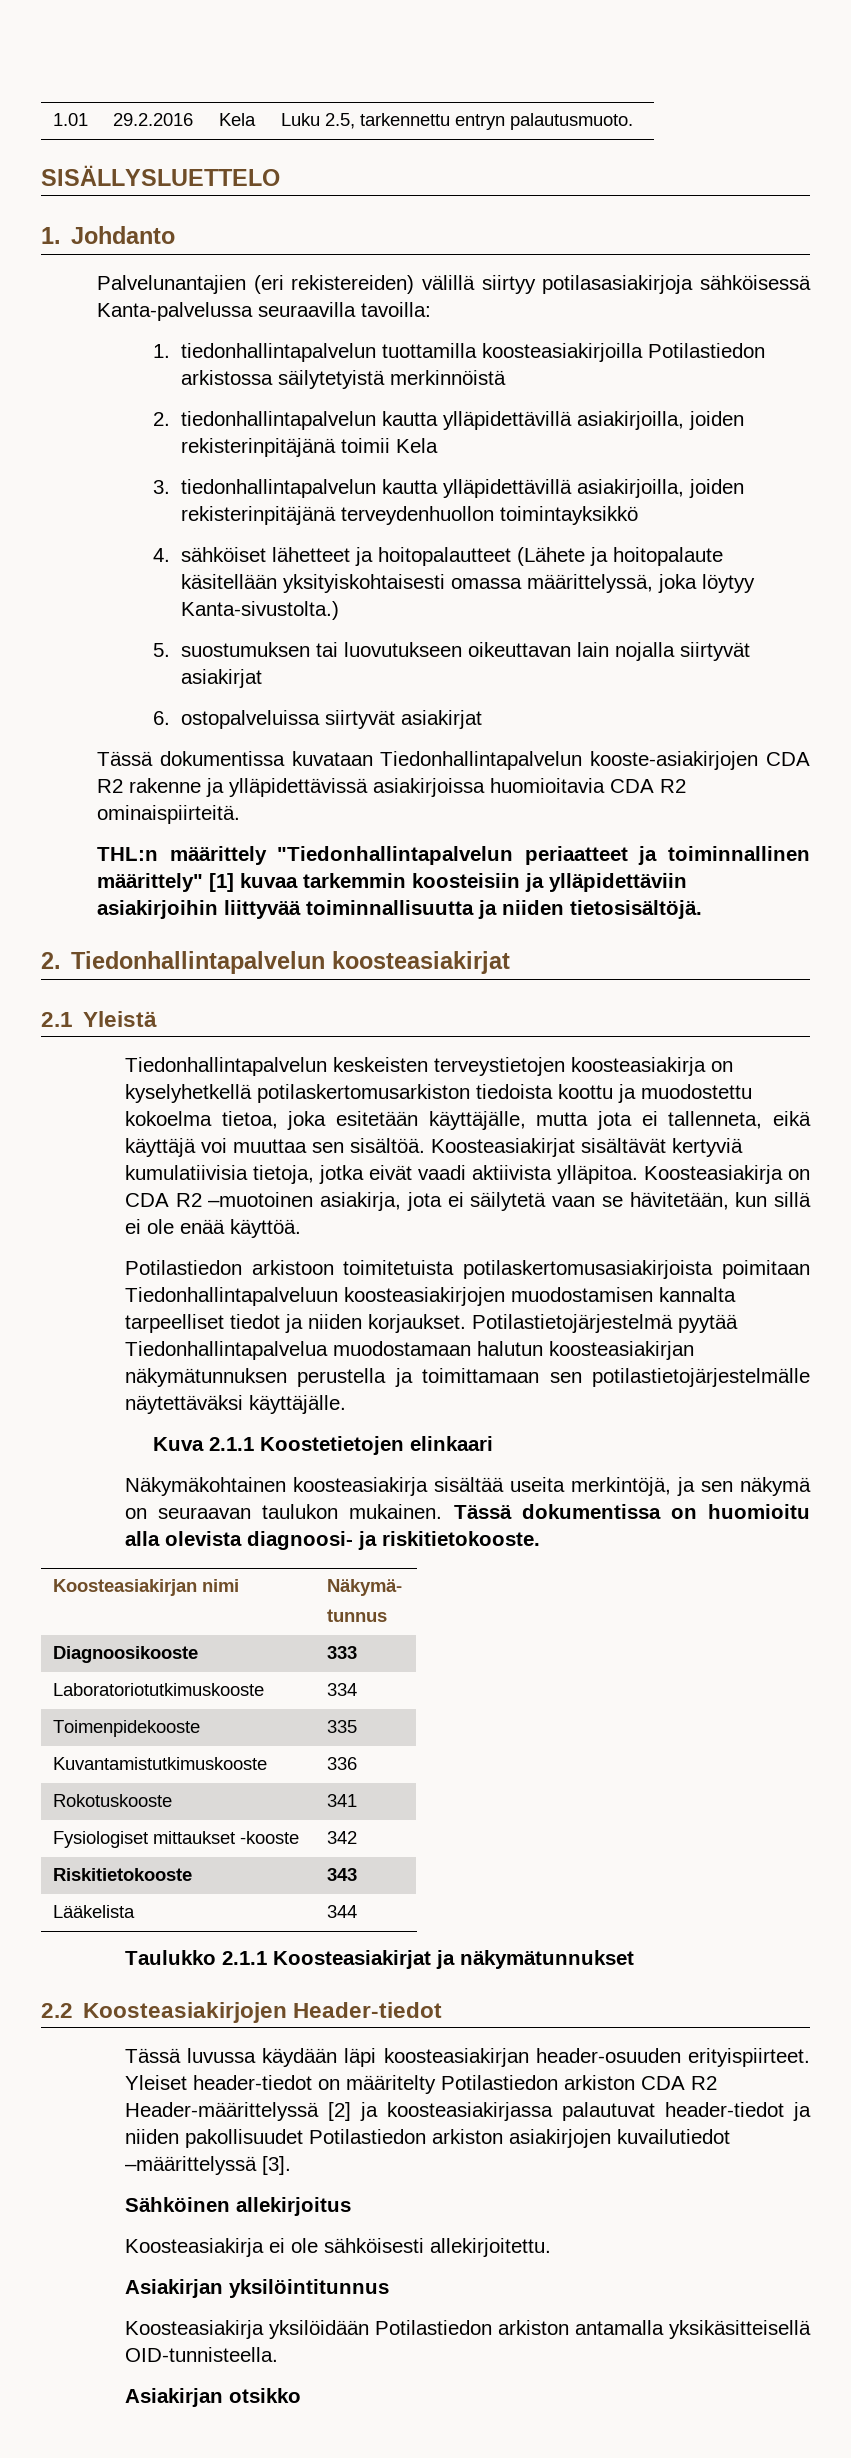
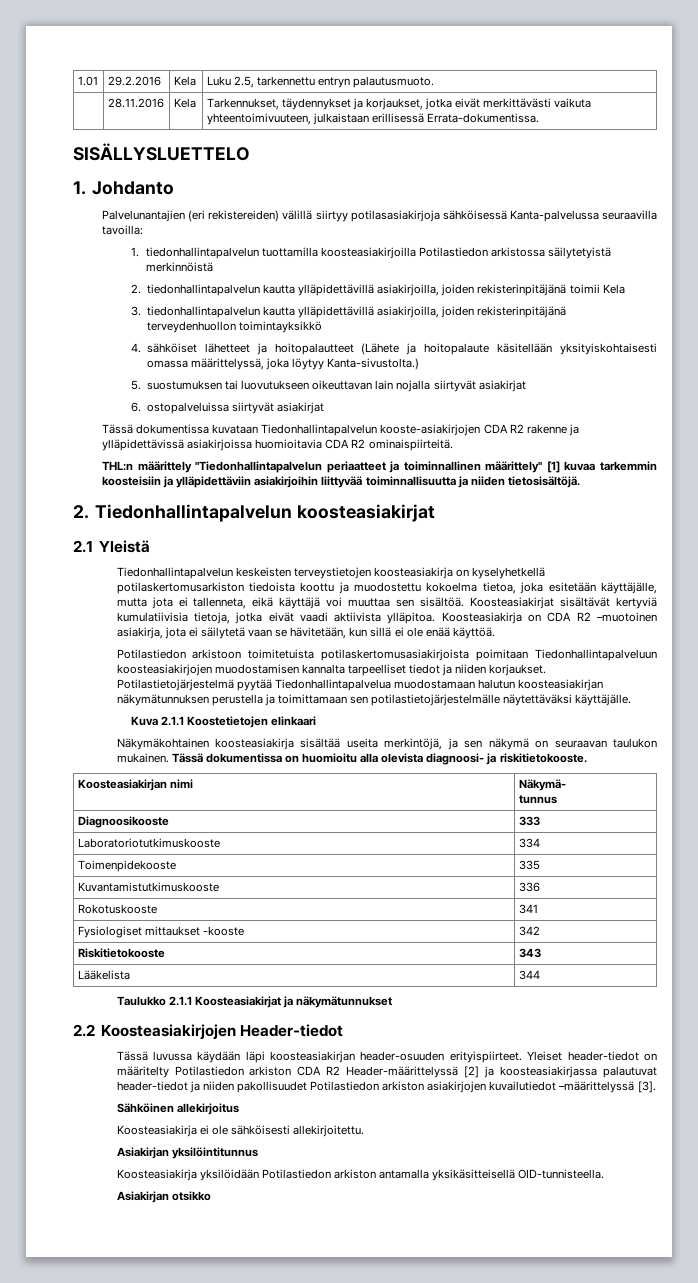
(634, 121) none -> [107,98,164,108] [173,98,196,108] [206,98,592,110] [206,113,540,125] // | 28.11.2016 | Kela | Tarkennukset, täydennykset ja korjaukset, jotka eivät merkittävästi vaikuta yhteentoimivuuteen, julkaistaan erillisessä Errata-dokumentissa.

